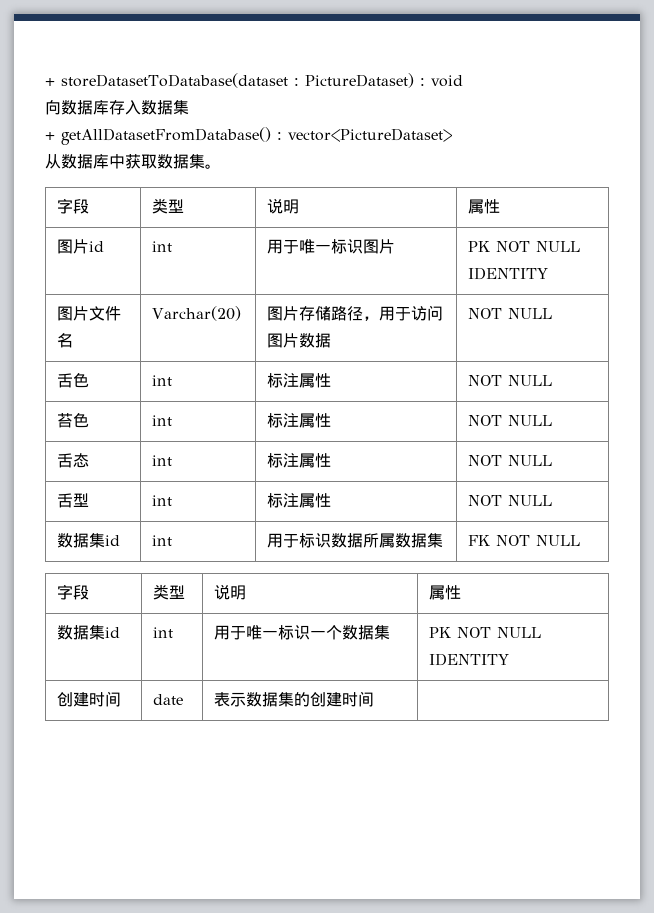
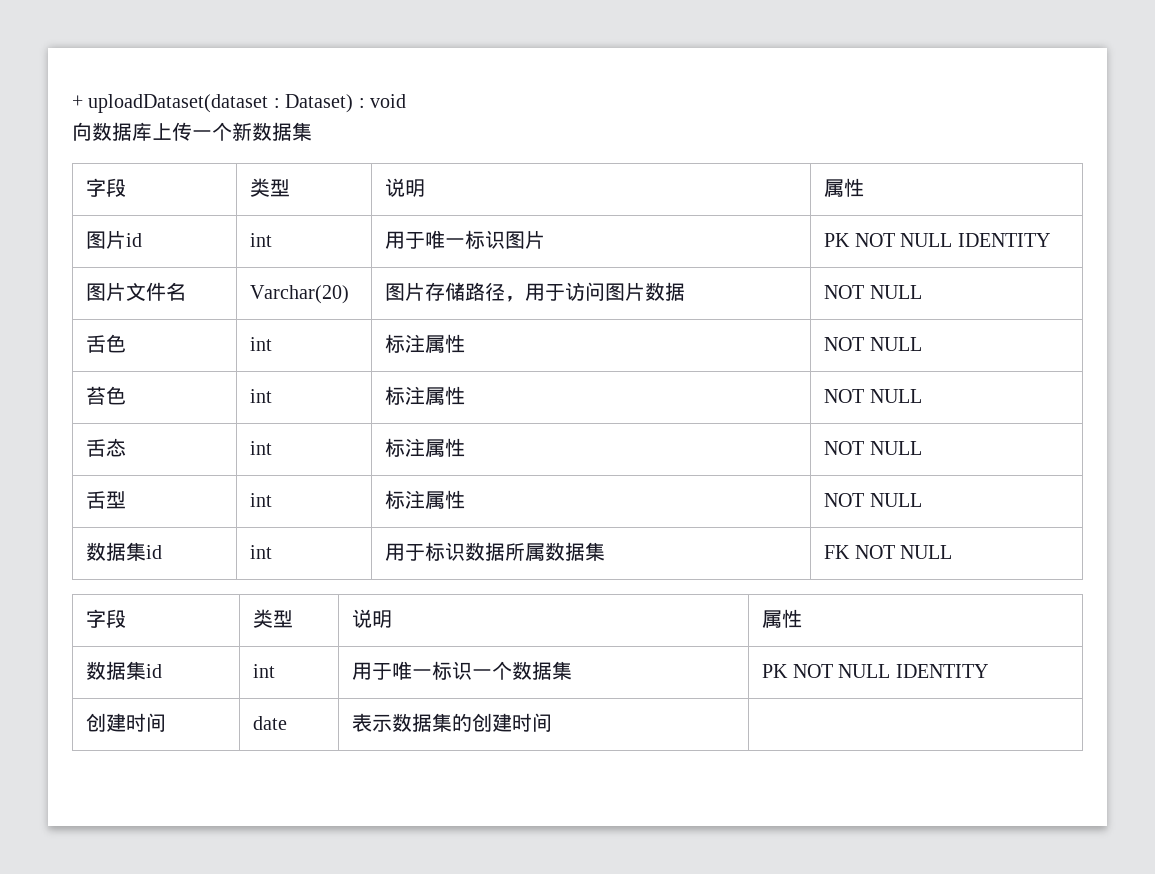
[45,73,414,88] + storeDatasetToDatabase(dataset : PictureDataset) -> [72,94,354,113] + uploadDataset(dataset : Dataset)
[109,100,189,115] [45,127,452,145] [45,154,221,169] 存入数据集 // + getAllDatasetFromDatabase() : vector<PictureDataset> // 从数据库中获取数据集。 -> [152,122,312,141] 上传一个新数据集

